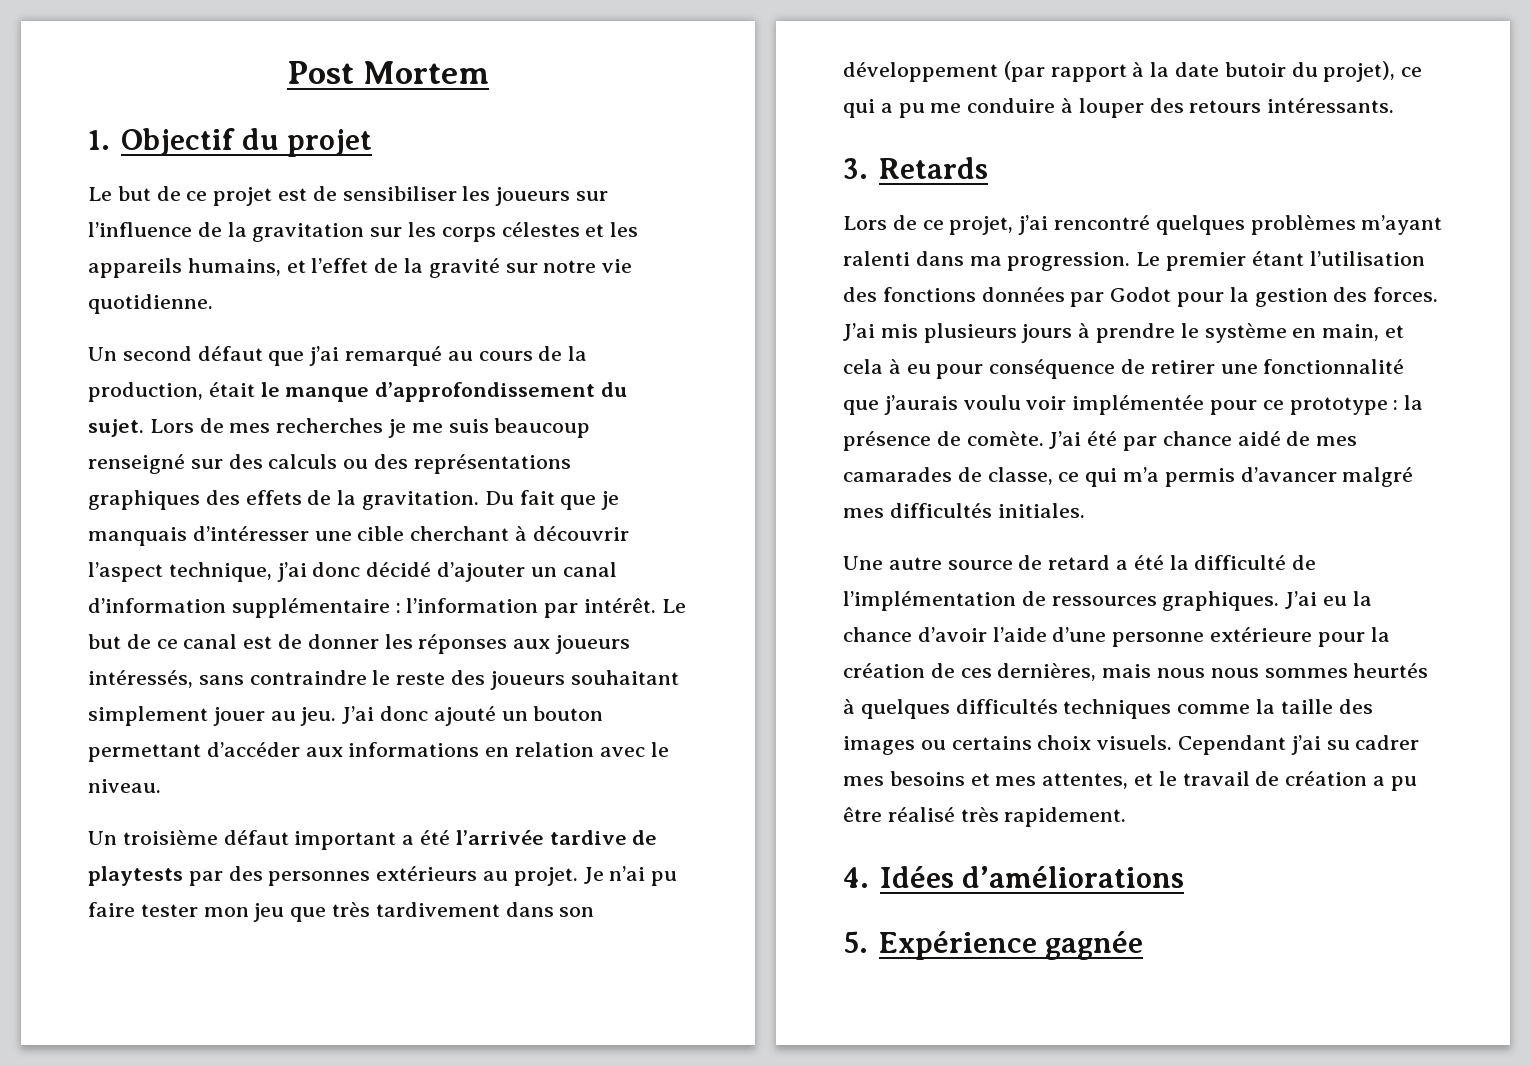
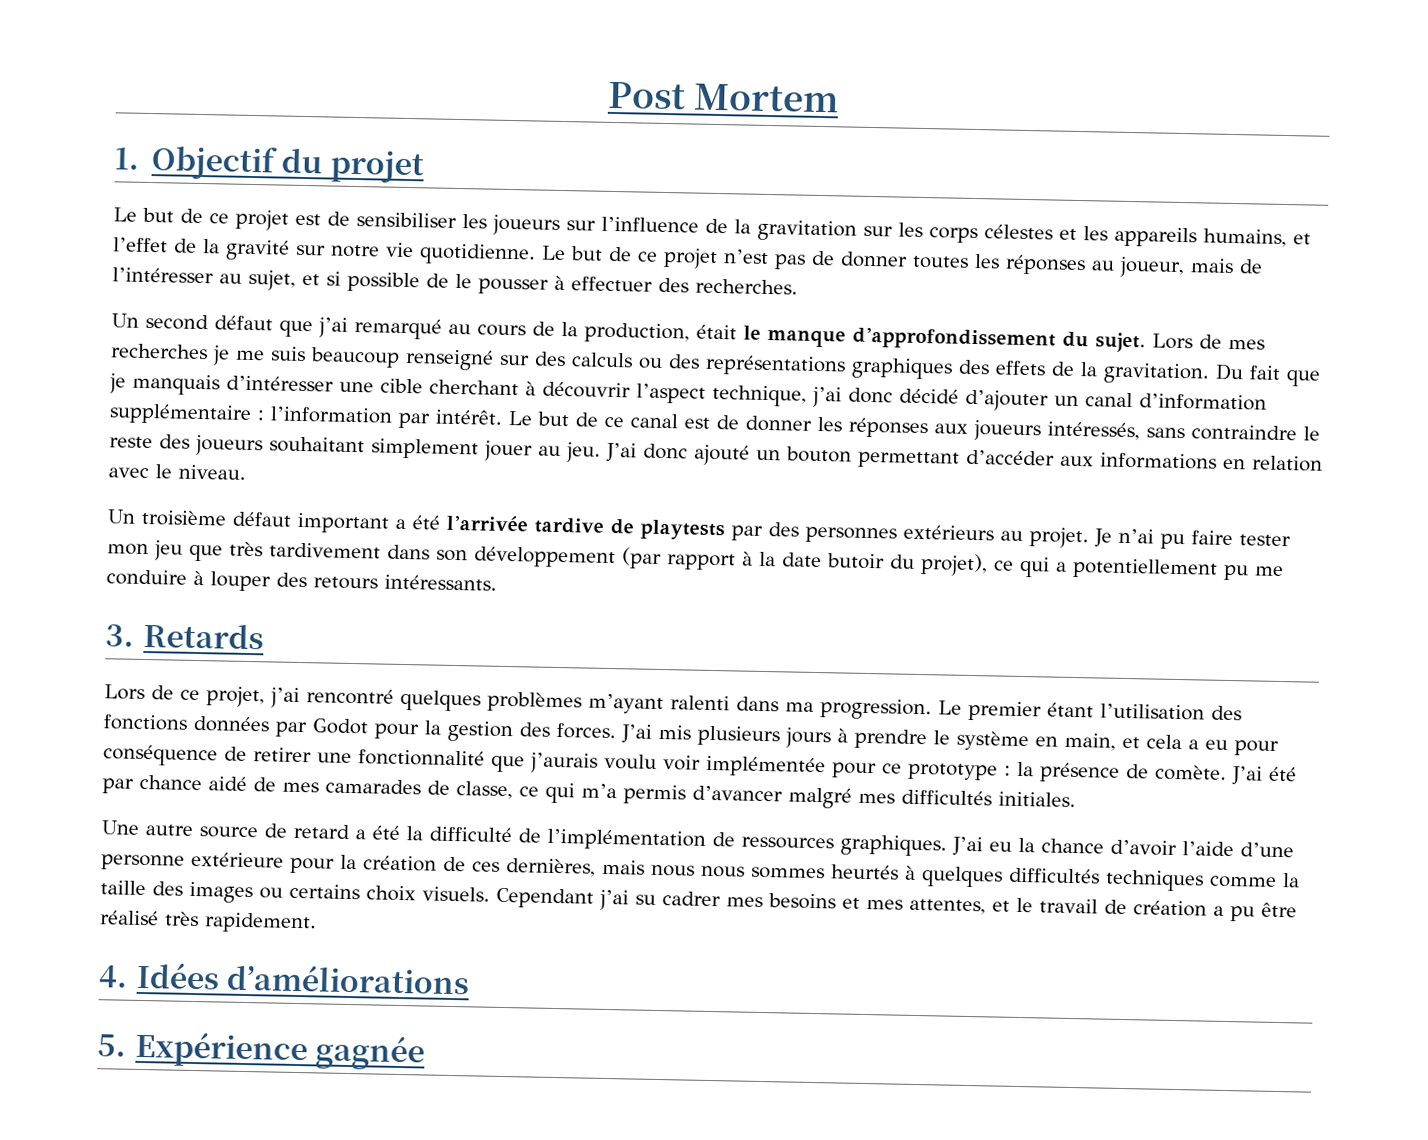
(213, 304) none -> [541,245,1263,279] [112,267,798,295] Le but de ce projet n’est pas de donner toutes les réponses au joueur, mais de l’intéresser au sujet, et si possible de le pousser à effectuer des recherches.
(893, 108) none -> [1072,557,1218,580] potentiellement
[888,359,901,374] à -> [1188,739,1199,750] a

